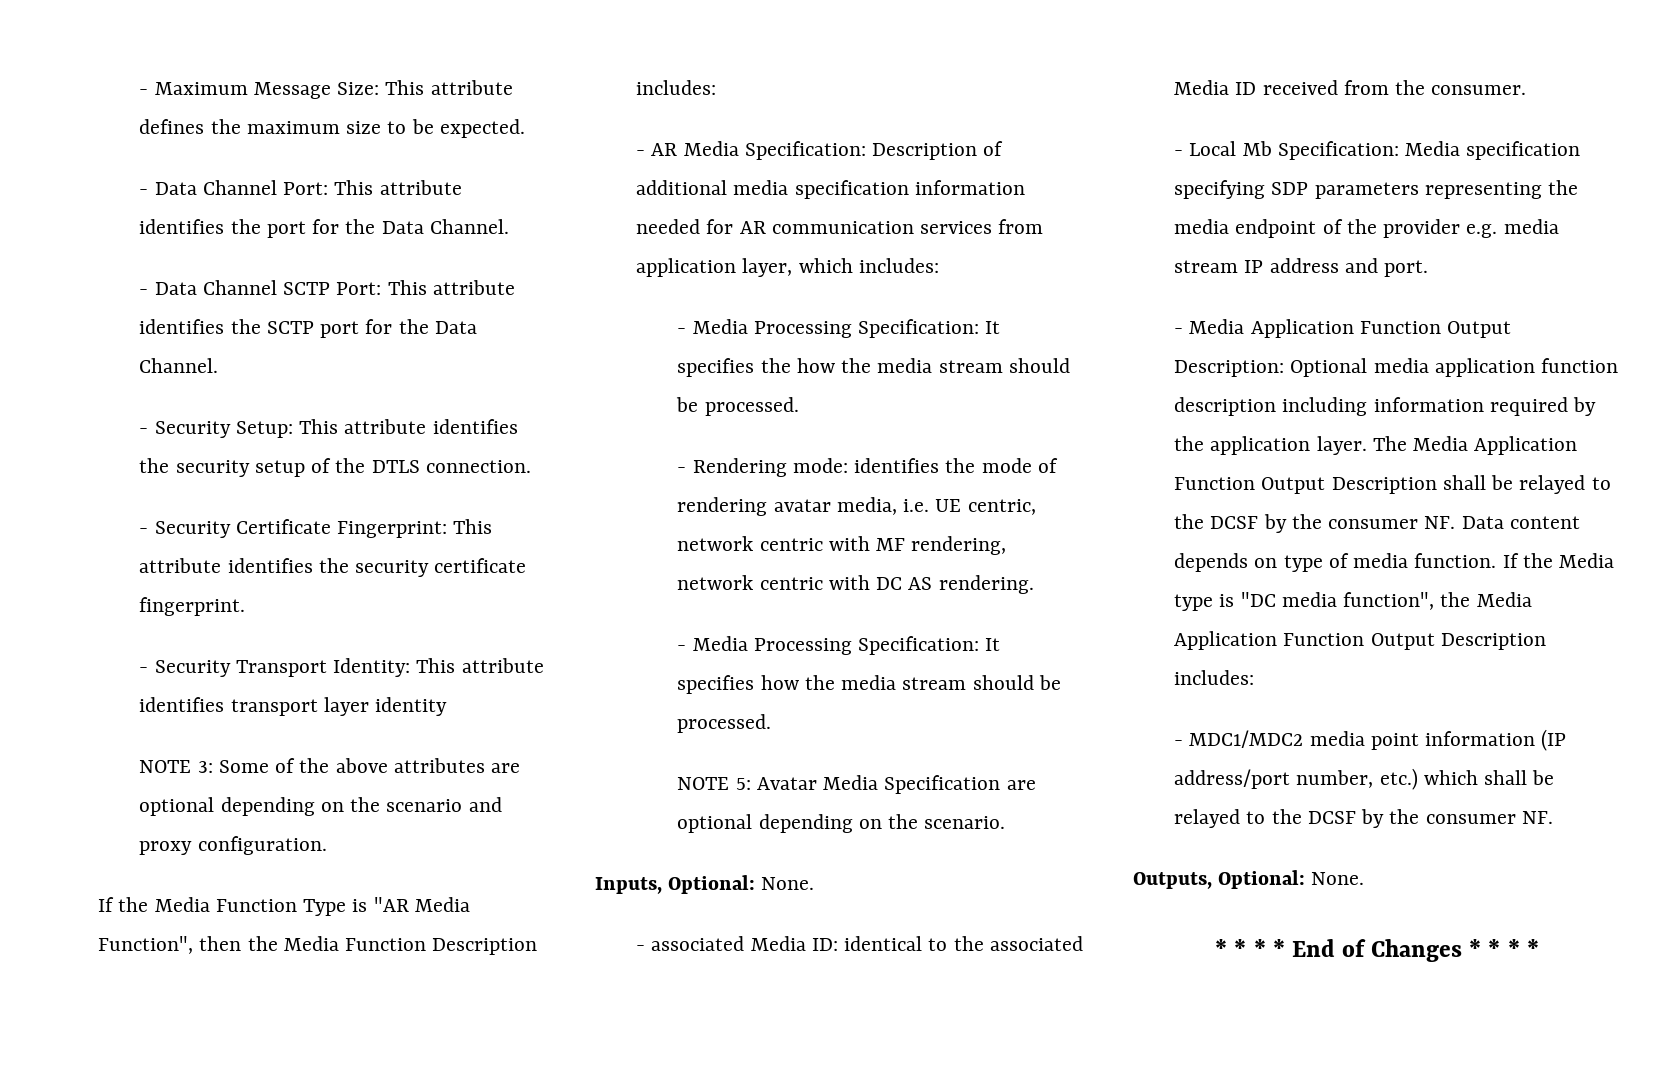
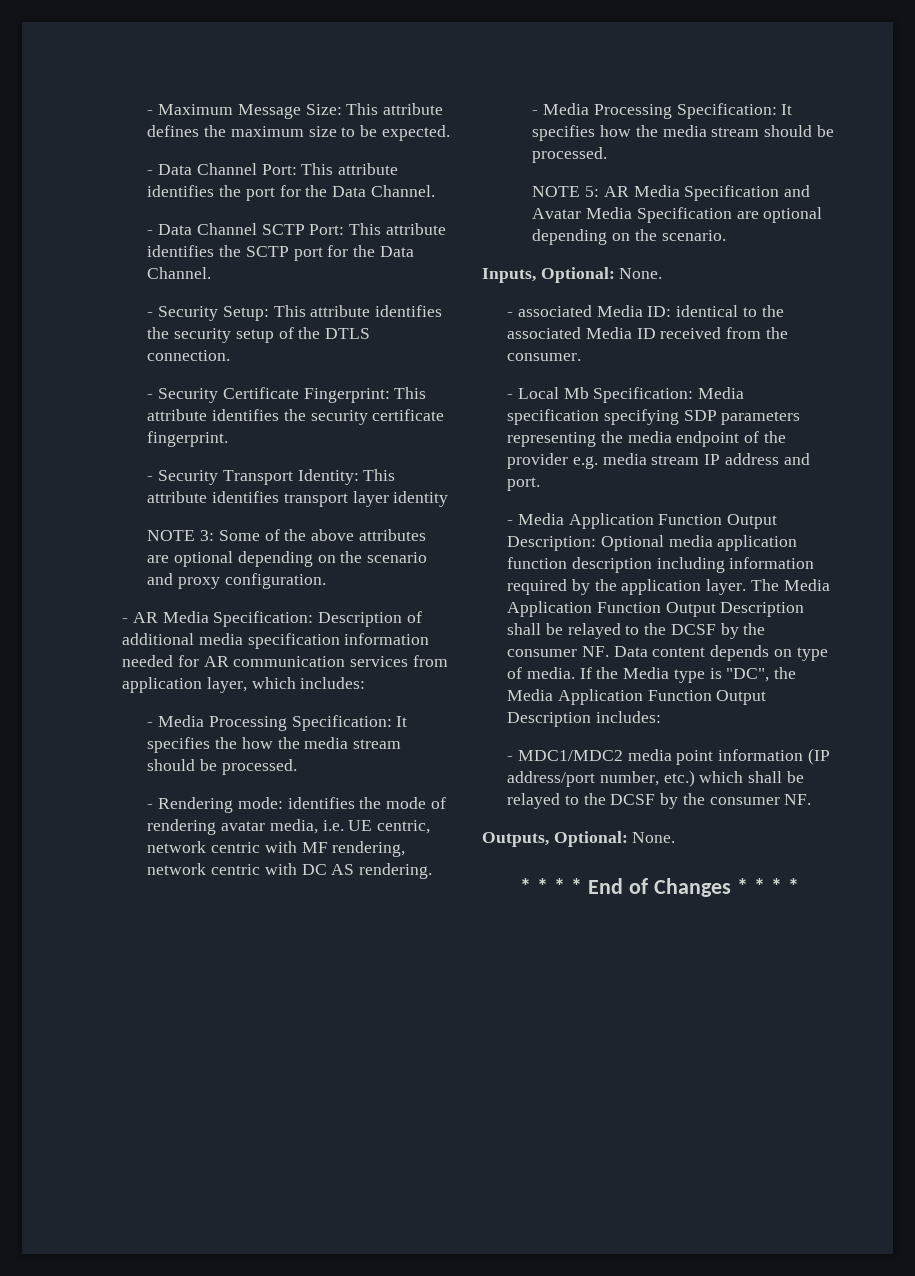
[98,897,470,916] [98,936,538,955] [636,80,717,95] // If the Media Function Type is "AR Media Function", then the Media Function Description includes: -> (326, 581) none
(751, 784) none -> [603,185,810,201] AR Media Specification and
[1353,553,1497,568] media function. -> [526,667,575,679] media.
[1240,592,1435,610] "DC media function", -> [726,668,770,682] "DC",

